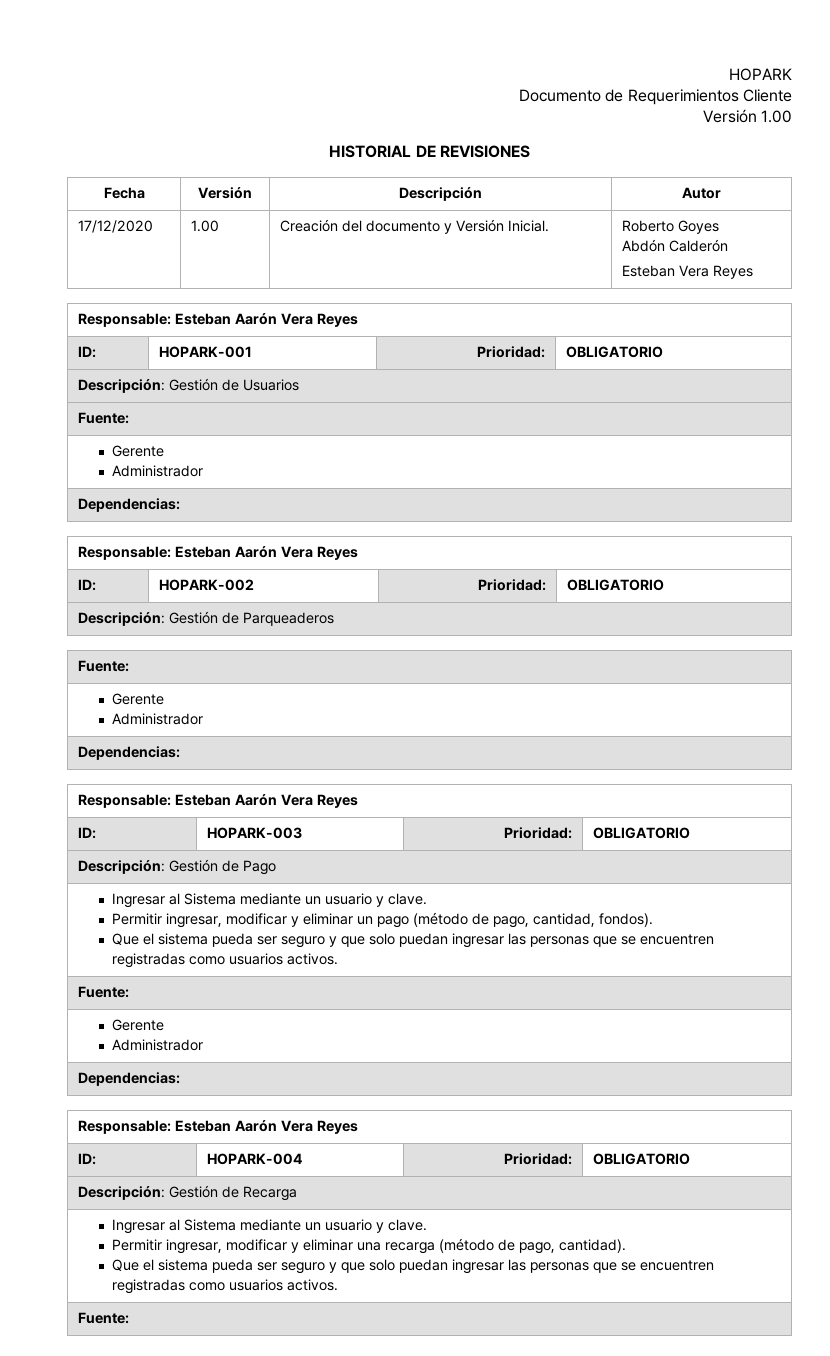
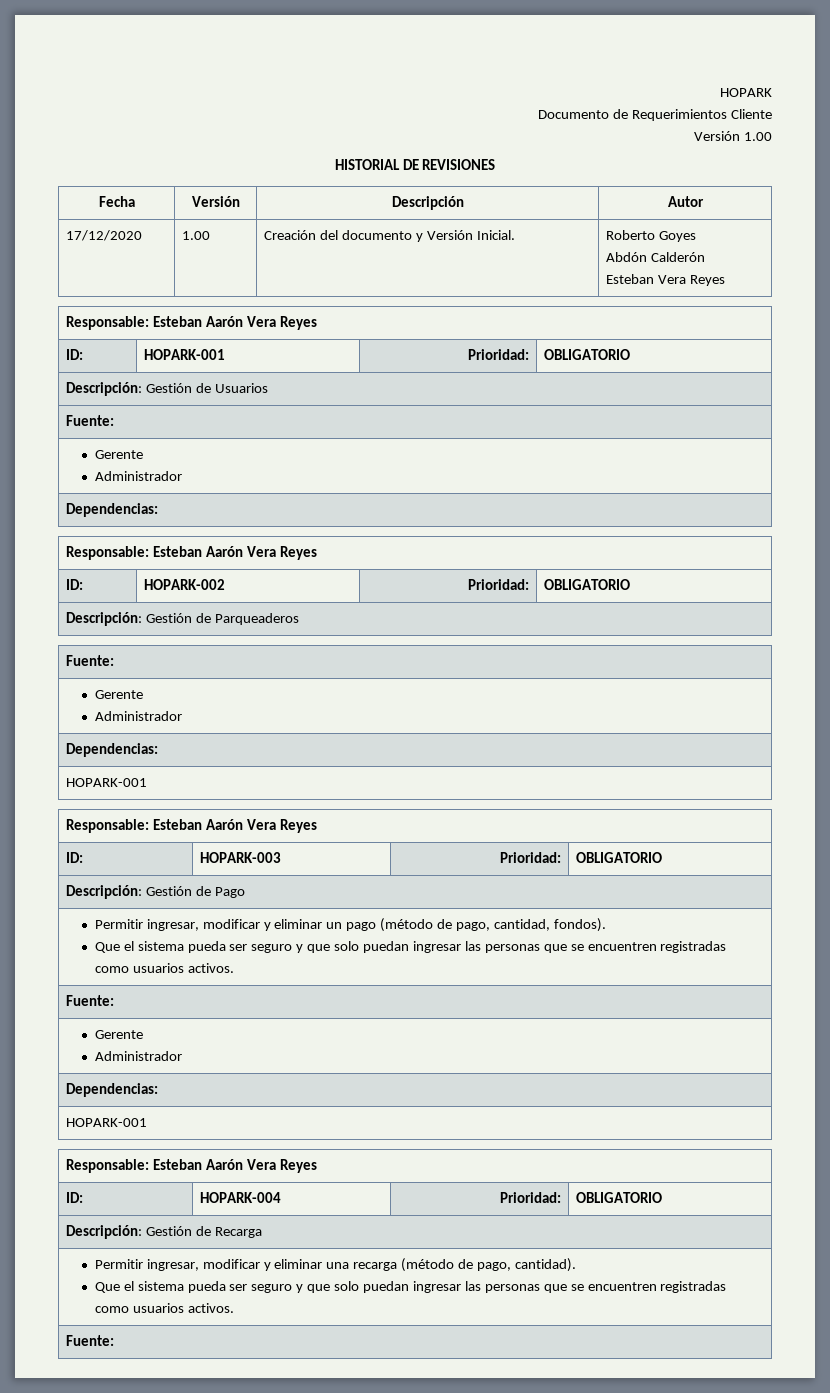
(181, 753) none -> [66,778,148,787] // HOPARK-001
[112,893,428,908] Ingresar al Sistema mediante un usuario y clave. // -> (246, 892) none
(181, 1079) none -> [66,1118,148,1127] // HOPARK-001
[112,1219,428,1234] Ingresar al Sistema mediante un usuario y clave. // -> (263, 1232) none

